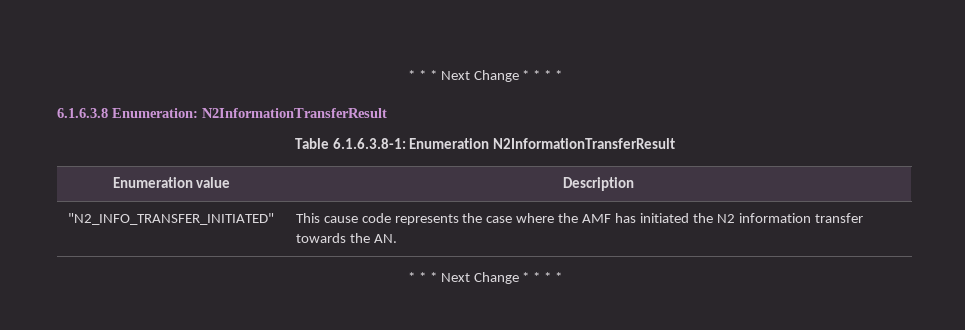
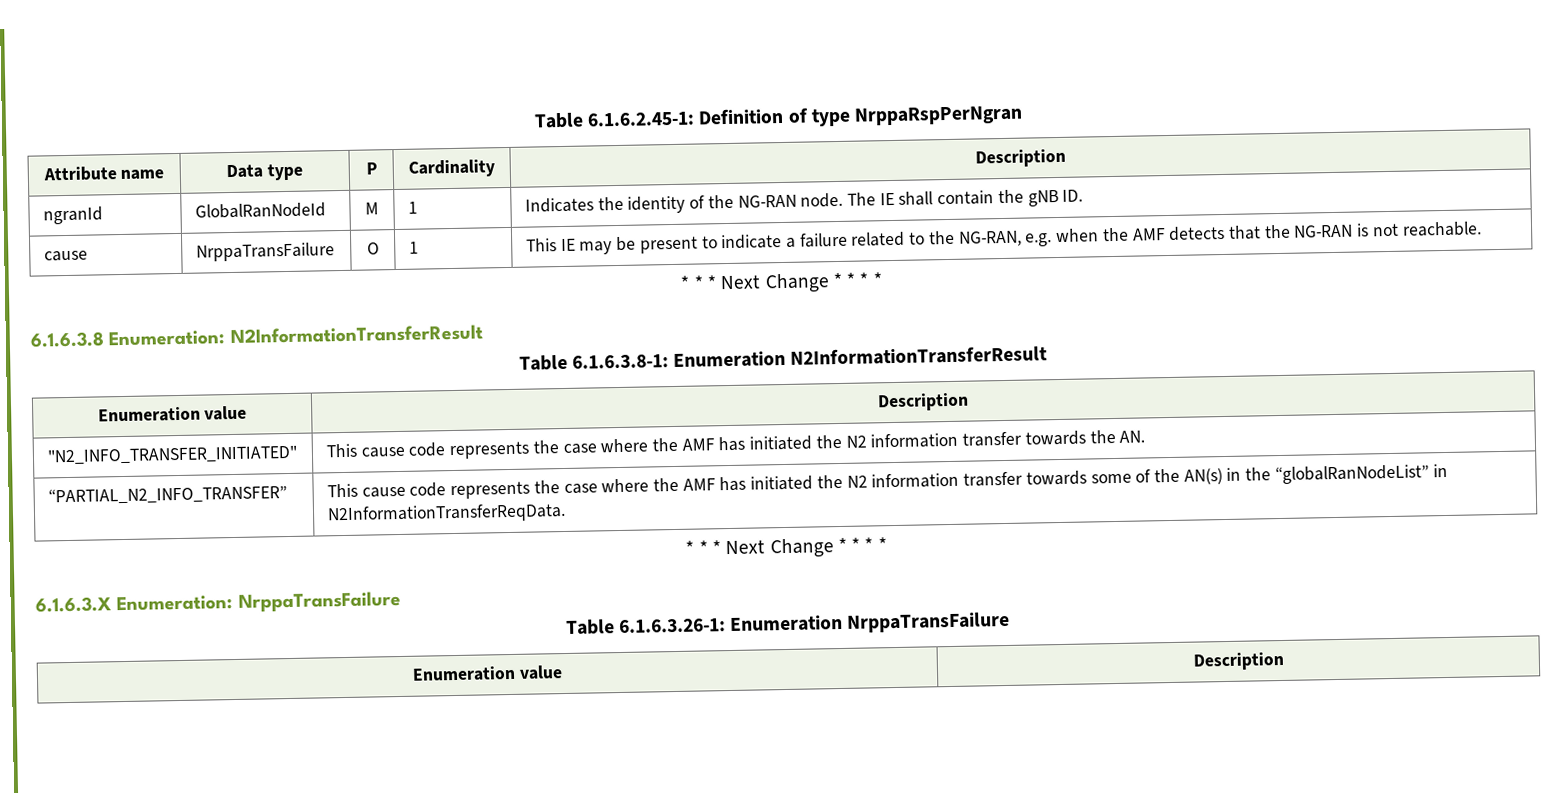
(407, 75) none -> [533,105,1024,129] [42,166,165,182] [226,163,303,181] [365,162,377,175] [408,159,495,178] [974,148,1066,168] [42,206,103,225] [194,202,326,219] [365,202,379,215] [407,201,418,214] [524,189,1084,214] [43,250,88,262] [195,242,335,262] [366,242,380,255] [408,241,419,254] [525,221,1482,255] Table 6.1.6.2.45-1: Definition of type NrppaRspPerNgran // Attribute name | Data type | P | Cardinality | Description // ngranId | GlobalRanNodeId | M | 1 | Indicates the identity of the NG-RAN node. The IE shall contain the gNB ID. // cause | NrppaTransFailure | O | 1 | This IE may be present to indicate a failure related to the NG-RAN, e.g. when the AMF detects that the NG-RAN is not reachable. //
[407,272,563,284] // * * * Next Change * * * * -> [47,485,287,505] [326,463,1448,500] [326,502,566,525] [685,537,887,559] [35,590,401,613] [565,611,1011,635] [412,665,563,682] [1192,651,1285,671] // “PARTIAL_N2_INFO_TRANSFER” | This cause code represents the case where the AMF has initiated the N2 information transfer towards some of the AN(s) in the “globalRanNodeList” in N2InformationTransferReqData. // * * * Next Change * * * * // 6.1.6.3.X Enumeration: NrppaTransFailure // Table 6.1.6.3.26-1: Enumeration NrppaTransFailure // Enumeration value | Description

